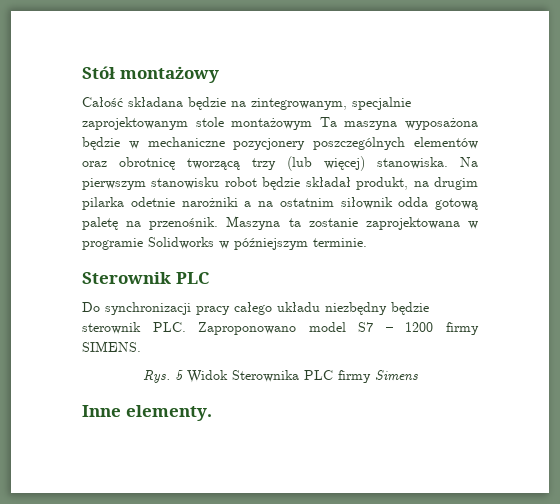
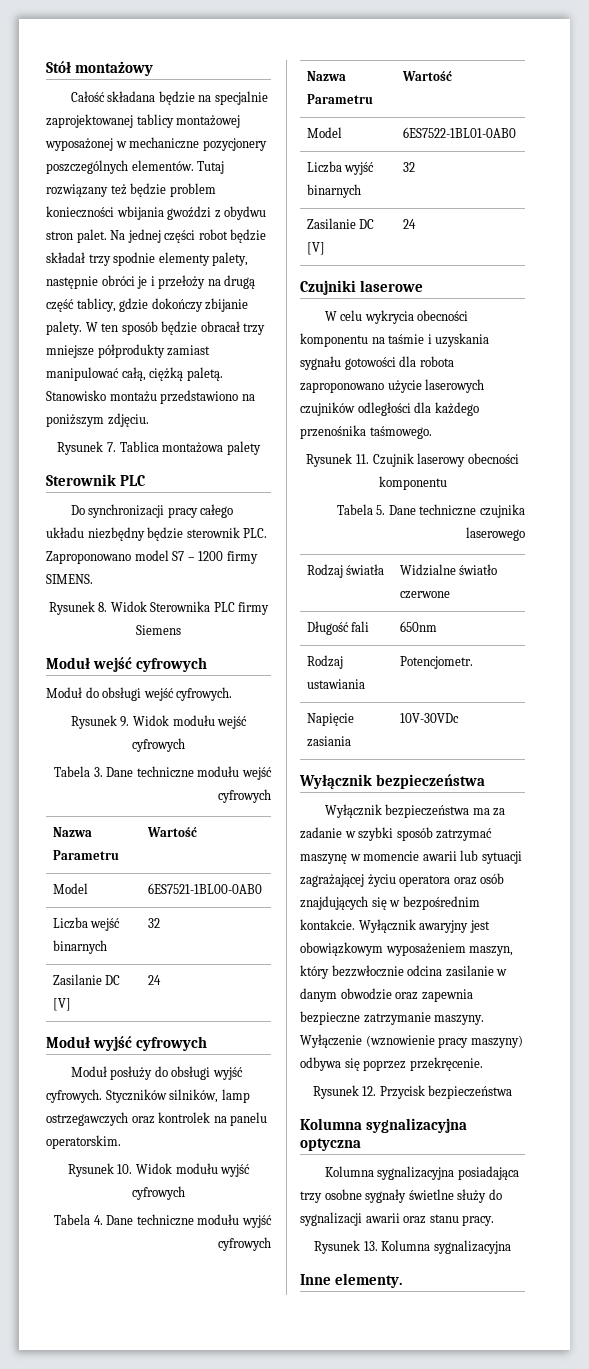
[251,97,411,110] [82,117,478,130] [82,137,479,150] [82,156,478,171] [82,177,478,190] [82,197,478,210] [82,216,478,230] [82,237,367,250] zintegrowanym, specjalnie zaprojektowanym stole montażowym Ta maszyna wyposażona będzie w mechaniczne pozycjonery poszczególnych elementów oraz obrotnicę tworzącą trzy (lub więcej) stanowiska. Na pierwszym stanowisku robot będzie składał produkt, na drugim pilarka odetnie narożniki a na ostatnim siłownik odda gotową paletę na przenośnik. Maszyna ta zostanie zaprojektowana w programie Solidworks w późniejszym terminie. -> [214,91,268,105] [46,114,241,128] [45,137,267,151] [46,160,225,174] [46,183,216,197] [46,206,267,220] [46,229,267,243] [46,252,249,266] [46,275,256,289] [46,298,249,312] [46,321,266,335] [46,344,211,358] [46,367,223,381] [46,390,255,404] [46,413,149,427] [57,441,261,455] specjalnie zaprojektowanej tablicy montażowej wyposażonej w mechaniczne pozycjonery poszczególnych elementów. Tutaj rozwiązany też będzie problem konieczności wbijania gwoździ z obydwu stron palet. Na jednej części robot będzie składał trzy spodnie elementy palety, następnie obróci je i przełoży na drugą część tablicy, gdzie dokończy zbijanie palety. W ten sposób będzie obracał trzy mniejsze półprodukty zamiast manipulować całą, ciężką paletą. Stanowisko montażu przedstawiono na poniższym zdjęciu. // Rysunek 7. Tablica montażowa palety
[142,370,183,383] Rys. 5 -> [48,601,108,615] Rysunek 8.
[374,370,418,381] Simens -> [136,625,181,635] [46,657,207,672] [46,687,233,701] [70,715,248,729] [132,738,185,752] [54,766,272,780] [218,789,271,803] [52,827,92,837] [52,850,119,860] [146,827,197,837] [52,883,88,894] [147,883,262,894] [52,917,121,931] [52,940,107,954] [147,918,160,928] [52,974,121,985] [52,998,71,1011] [147,975,161,985] [46,1036,207,1051] [70,1066,243,1080] [46,1089,250,1103] [46,1112,268,1126] [46,1135,121,1149] [67,1163,251,1177] [132,1186,185,1200] [54,1214,272,1228] [218,1237,271,1251] [306,71,346,81] [306,94,373,104] [401,71,452,81] [306,127,342,138] [402,127,516,138] [306,161,375,175] [306,184,361,198] [402,162,415,172] [306,218,375,229] [306,242,325,255] [402,219,416,229] [300,280,423,295] [324,310,469,324] [300,333,490,347] [300,356,454,370] [300,379,485,393] [300,402,479,416] [300,425,432,439] [306,453,519,467] [378,476,447,490] [336,504,525,518] [466,527,525,541] [306,564,385,578] [399,564,498,576] [399,591,450,599] [306,621,370,635] [399,621,437,632] [306,655,343,669] [306,679,365,689] [399,656,473,669] [306,713,354,726] [306,736,351,747] [399,713,459,723] [299,774,485,789] [324,804,506,818] [300,827,493,841] [300,850,522,864] [300,873,505,887] [300,896,480,910] [300,919,490,933] [300,942,514,956] [300,965,508,979] [300,988,473,1002] [300,1011,485,1025] [300,1034,523,1048] [300,1057,483,1071] [312,1085,513,1099] [300,1118,467,1133] [300,1138,361,1151] [324,1166,519,1180] [300,1189,502,1203] [300,1212,495,1226] [314,1240,511,1254] Siemens // Moduł wejść cyfrowych // Moduł do obsługi wejść cyfrowych. // Rysunek 9. Widok modułu wejść cyfrowych // Tabela 3. Dane techniczne modułu wejść cyfrowych // Nazwa Parametru | Wartość // Model | 6ES7521-1BL00-0AB0 // Liczba wejść binarnych | 32 // Zasilanie DC [V] | 24 // Moduł wyjść cyfrowych // Moduł posłuży do obsługi wyjść cyfrowych. Styczników silników, lamp ostrzegawczych oraz kontrolek na panelu operatorskim. // Rysunek 10. Widok modułu wyjść cyfrowych // Tabela 4. Dane techniczne modułu wyjść cyfrowych // Nazwa Parametru | Wartość // Model | 6ES7522-1BL01-0AB0 // Liczba wyjść binarnych | 32 // Zasilanie DC [V] | 24 // Czujniki laserowe // W celu wykrycia obecności komponentu na taśmie i uzyskania sygnału gotowości dla robota zaproponowano użycie laserowych czujników odległości dla każdego przenośnika taśmowego. // Rysunek 11. Czujnik laserowy obecności komponentu // Tabela 5. Dane techniczne czujnika laserowego // Rodzaj światła | Widzialne światło czerwone // Długość fali | 650nm // Rodzaj ustawiania | Potencjometr. // Napięcie zasiania | 10V-30VDc // Wyłącznik bezpieczeństwa // Wyłącznik bezpieczeństwa ma za zadanie w szybki sposób zatrzymać maszynę w momencie awarii lub sytuacji zagrażającej życiu operatora oraz osób znajdujących się w bezpośrednim kontakcie. Wyłącznik awaryjny jest obowiązkowym wyposażeniem maszyn, który bezzwłocznie odcina zasilanie w danym obwodzie oraz zapewnia bezpieczne zatrzymanie maszyny. Wyłączenie (wznowienie pracy maszyny) odbywa się poprzez przekręcenie. // Rysunek 12. Przycisk bezpieczeństwa // Kolumna sygnalizacyjna optyczna // Kolumna sygnalizacyjna posiadająca trzy osobne sygnały świetlne służy do sygnalizacji awarii oraz stanu pracy. // Rysunek 13. Kolumna sygnalizacyjna

